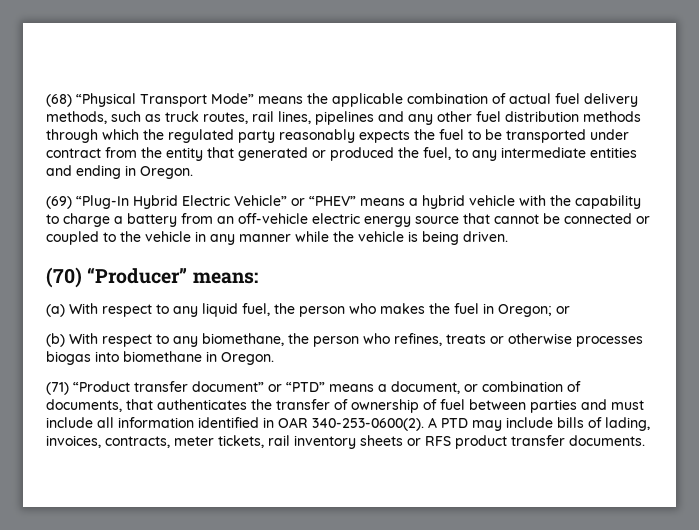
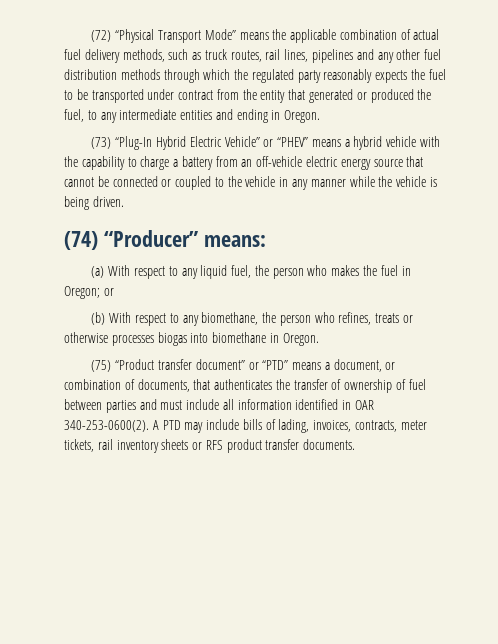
[46,94,72,107] (68) -> [91,30,112,42] (72)
[46,196,72,209] (69) -> [91,137,112,149] (73)
[46,267,82,288] (70) -> [64,231,98,250] (74)
[46,382,69,395] (71) -> [91,360,112,372] (75)

